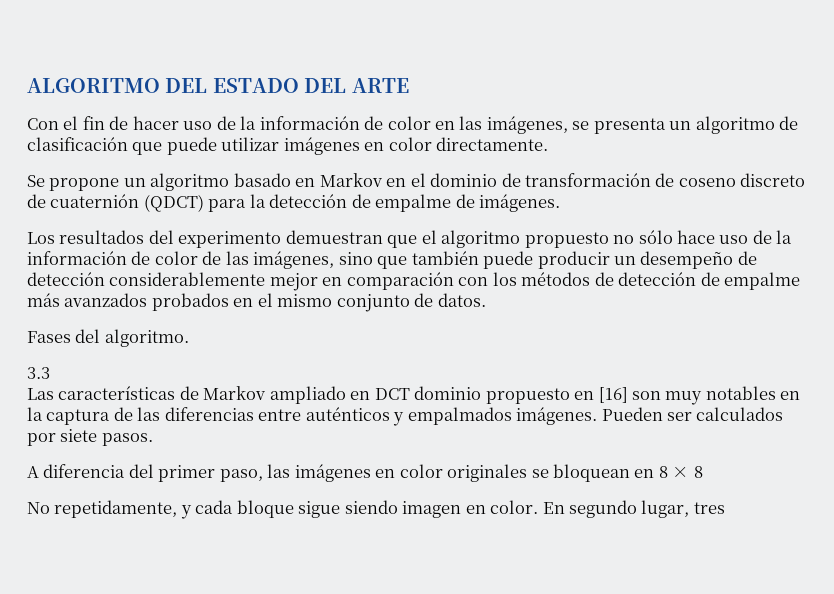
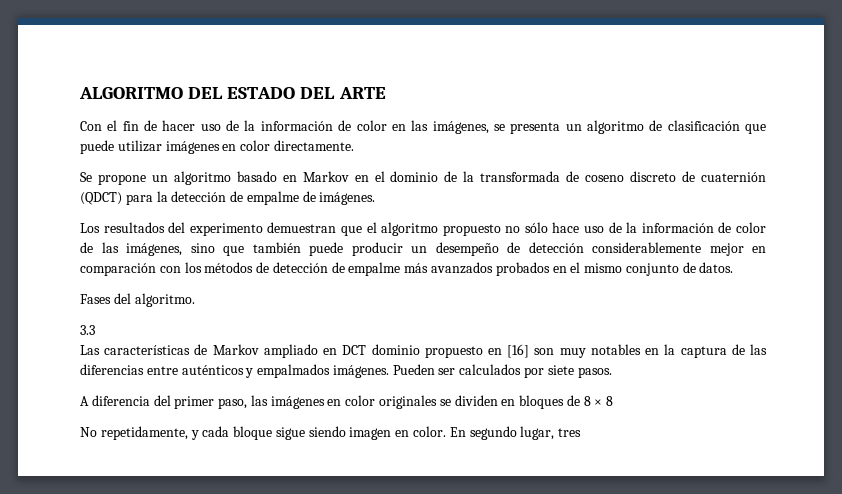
[525,173,652,187] transformación -> [463,171,561,182] la transformada
[553,464,655,482] bloquean en -> [454,395,580,409] dividen en bloques de

